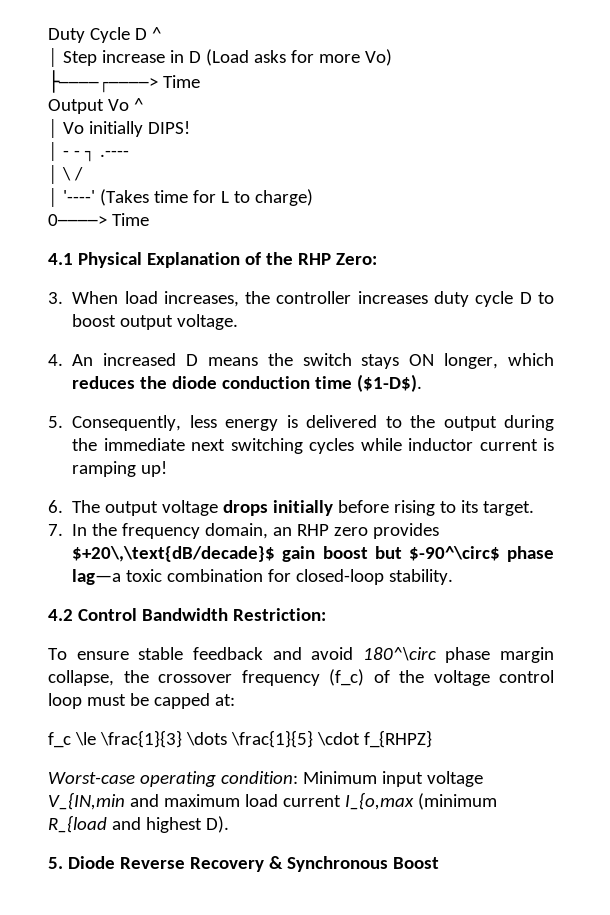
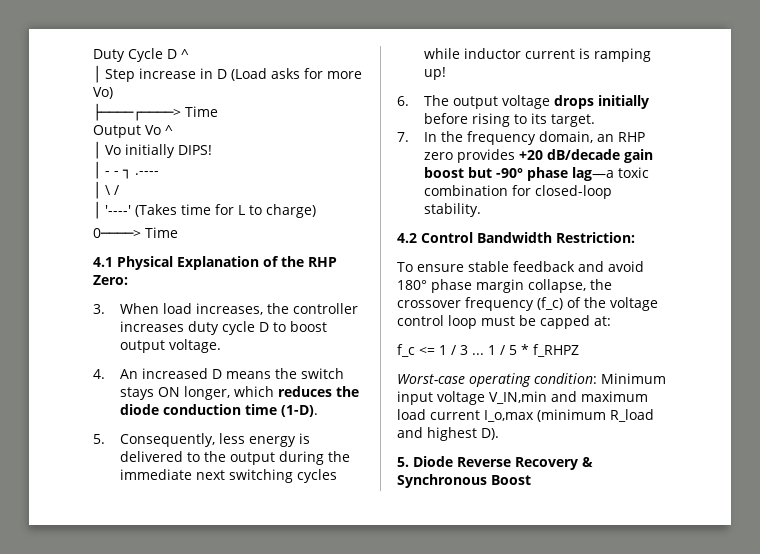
[357,374,423,392] ($1-D$). -> [280,405,318,417] (1-D).
[72,546,276,562] $+20\,\text{dB/decade}$ -> [518,149,620,160] +20 dB/decade
[408,546,500,561] $-90^\circ$ -> [495,168,523,178] -90°
[362,647,436,661] 180^\circ -> [397,280,427,290] 180°
[74,730,432,748] \le \frac{1}{3} \dots \frac{1}{5} \cdot f_{RHPZ} -> [419,344,579,357] <= 1 / 3 ... 1 / 5 * f_RHPZ
[48,792,125,810] V_{IN,min -> [489,391,547,404] V_IN,min
[344,792,497,810] [48,815,107,833] I_{o,max (minimum R_{load -> [484,409,654,422] I_o,max (minimum R_load

